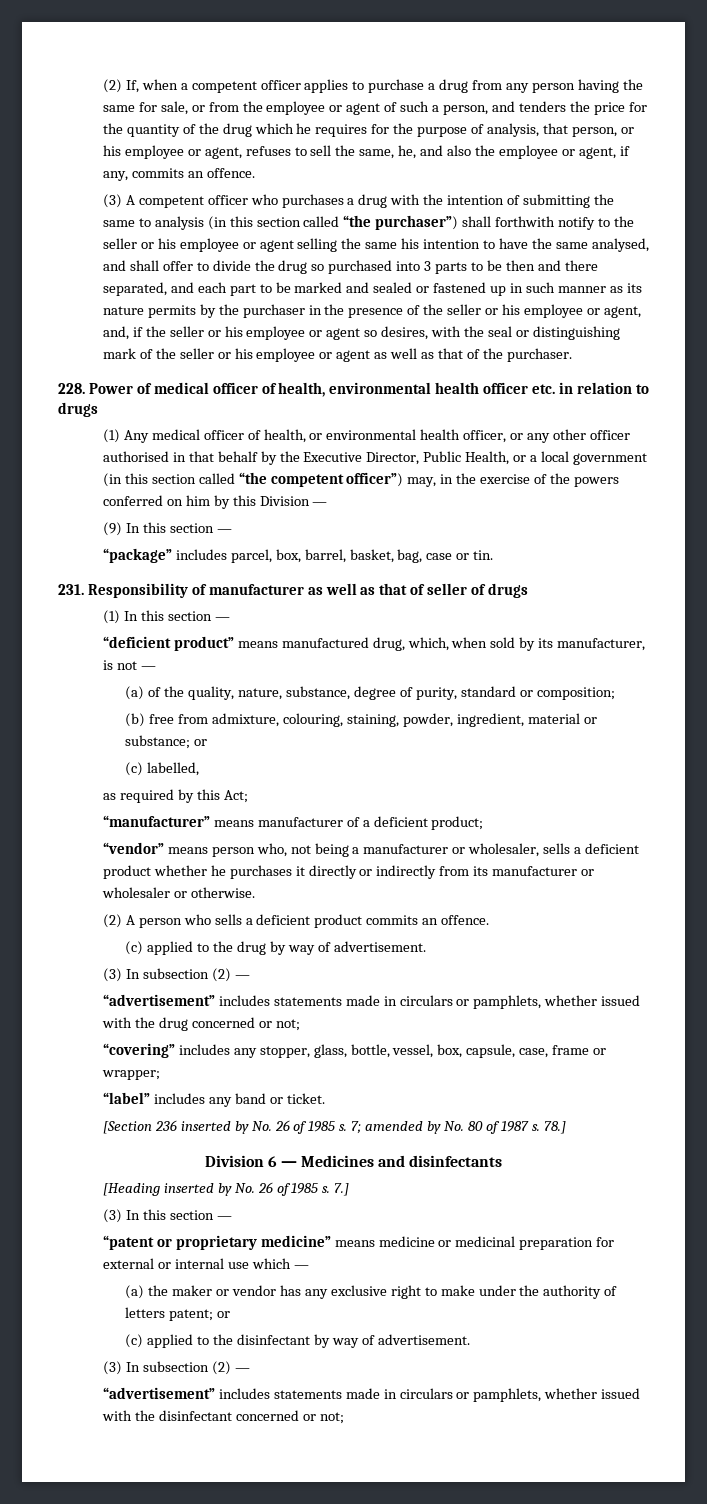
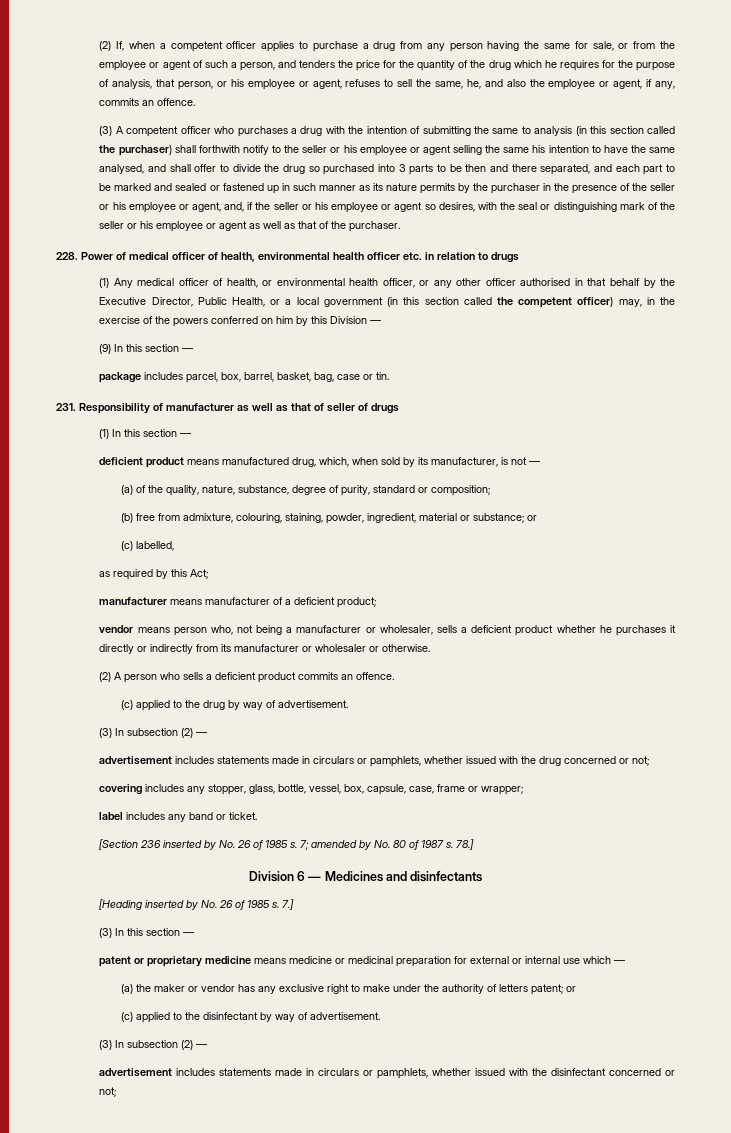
[343,215,459,230] “the purchaser”) -> [99,145,172,156] the purchaser)
[238,472,404,487] “the competent officer”) -> [496,297,614,308] the competent officer)
[102,548,172,563] “package” -> [99,372,142,383] package
[102,636,234,651] “deficient product” -> [99,457,185,468] deficient product
[102,815,210,827] “manufacturer” -> [99,597,168,605] manufacturer
[102,842,164,854] “vendor” -> [99,625,134,633] vendor
[102,994,215,1006] “advertisement” -> [99,756,173,765] advertisement
[102,1043,175,1058] “covering” -> [99,784,143,795] covering
[102,1092,150,1104] “label” -> [99,812,124,820] label
[102,1235,154,1250] “patent -> [99,956,132,967] patent
[260,1235,331,1247] medicine” -> [205,956,252,964] medicine
[102,1387,215,1399] “advertisement” -> [99,1068,173,1077] advertisement

